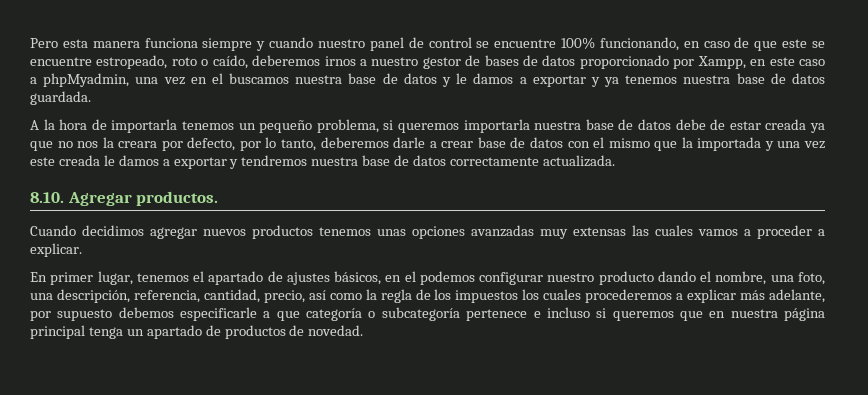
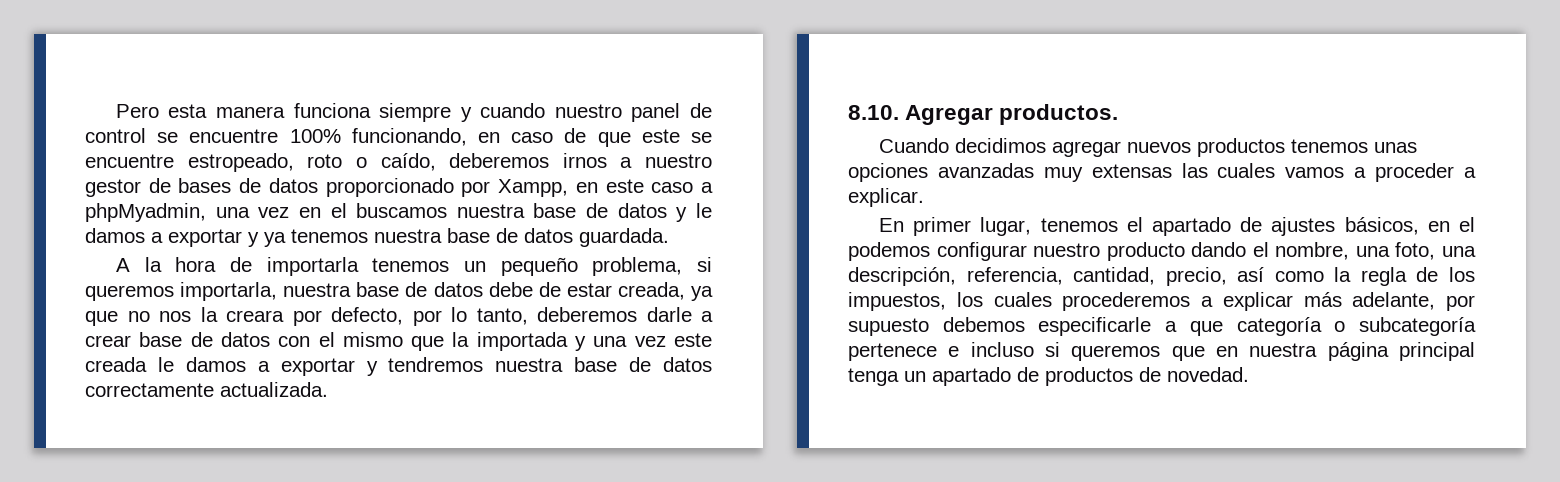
[463,119,530,133] importarla -> [180,282,278,301] importarla,
[765,119,807,130] creada -> [617,282,685,300] creada,
[455,290,519,303] impuestos -> [848,292,946,311] impuestos,

